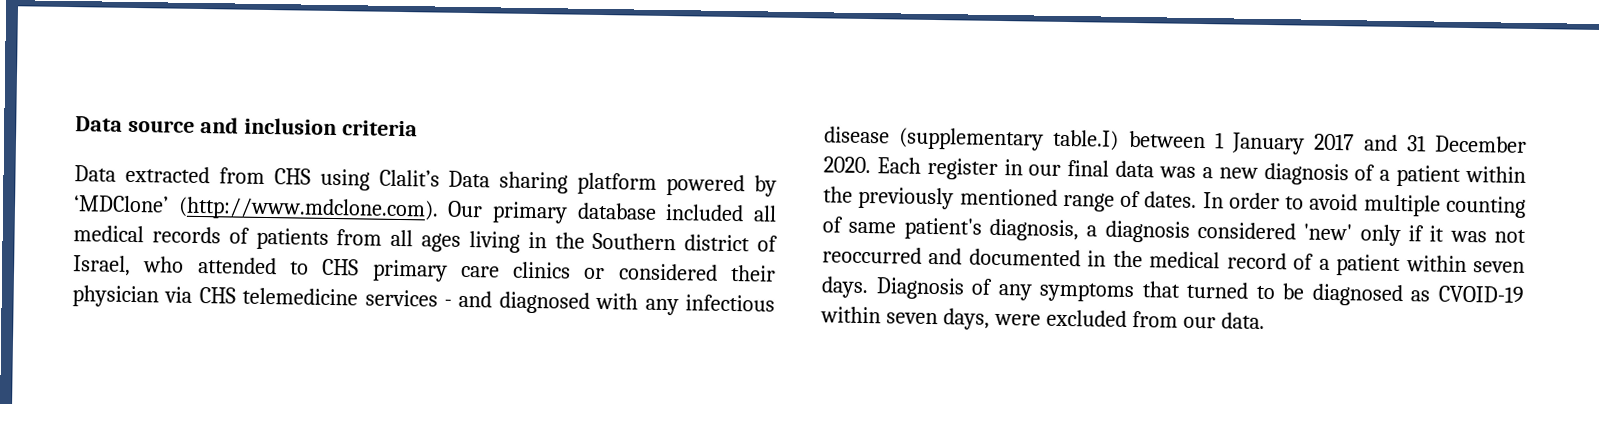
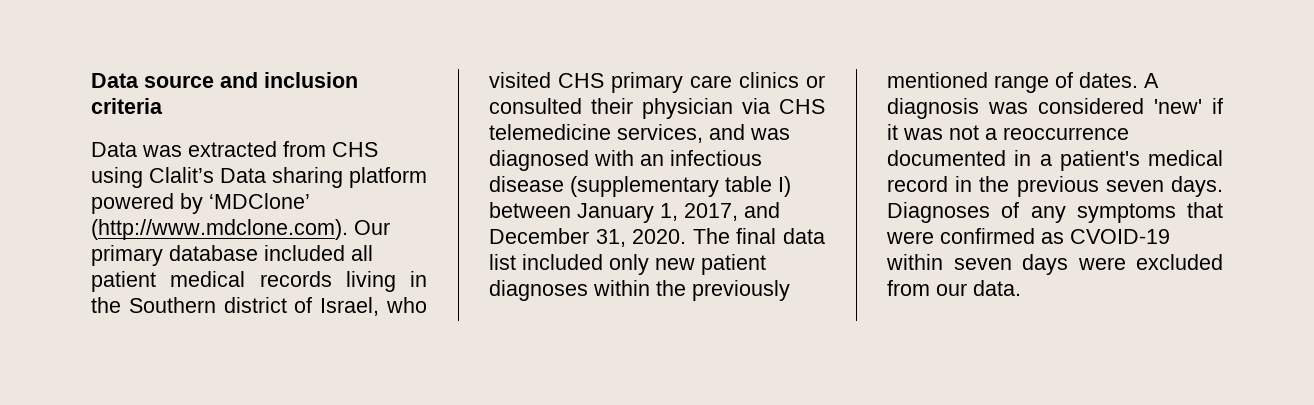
(116, 173) none -> [142,145,182,157] was
(777, 213) none -> [91,271,156,292] patient
[228,227,461,252] of patients from all ages -> (332, 279) none
[197,256,309,275] attended to -> [489,72,551,88] visited
[617,263,718,281] considered -> [489,98,582,114] consulted
[364,289,493,308] services - and -> [617,124,790,143] services, and was
[644,298,679,316] any -> [640,154,664,166] an
[1052,129,1527,155] [823,156,1462,187] table.I) between 1 January 2017 and 31 December 2020. Each register in our final data was a new diagnosis of a patient -> [725,176,791,197] [489,202,780,223] [489,228,825,247] [489,254,766,275] [489,280,588,301] table I) between January 1, 2017, and December 31, 2020. The final data list included only new patient diagnoses
[1202,192,1526,218] [822,216,1190,243] In order to avoid multiple counting of same patient's diagnosis, a diagnosis -> [1144,73,1159,88] [887,98,1028,119] A diagnosis was
[1359,224,1401,247] only -> (1202, 106) none
[822,246,1467,277] reoccurred and documented in the medical record of a patient within -> [985,127,1129,140] [887,150,1223,171] [887,176,1099,197] a reoccurrence documented in a patient's medical record in the previous
[875,277,965,300] Diagnosis -> [887,202,990,223] Diagnoses
[1186,281,1404,307] turned to be diagnosed -> [886,228,1035,244] were confirmed
[942,308,990,330] days, -> [1022,254,1068,275] days

